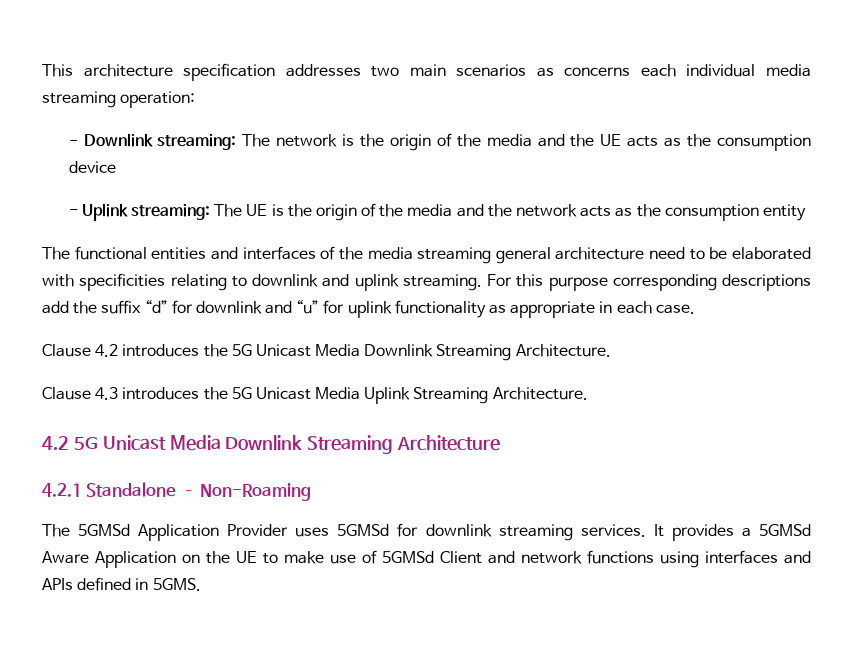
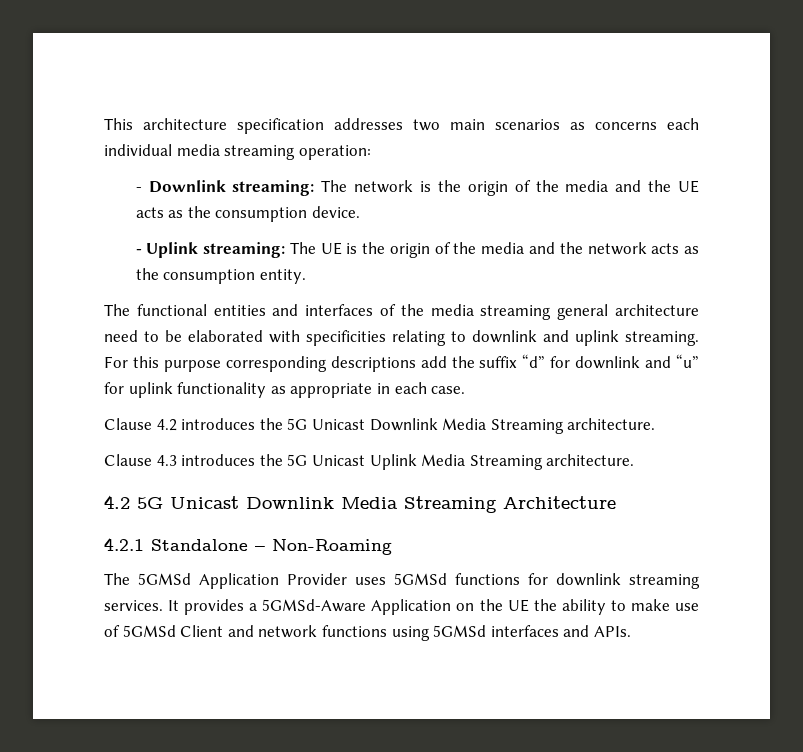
[68,161,116,173] device -> [312,206,361,218] device.
[762,204,806,221] entity -> [259,269,306,284] entity.
[315,344,611,361] Media Downlink Streaming Architecture. -> [369,418,656,434] Downlink Media Streaming architecture.
[315,387,588,404] Media Uplink Streaming Architecture. -> [369,454,635,470] Uplink Media Streaming architecture.
[169,435,303,451] Media Downlink -> [246,497,398,509] Downlink Media
(390, 530) none -> [455,573,520,585] functions
[759,524,812,536] [42,551,89,564] 5GMSd Aware -> [262,599,367,612] 5GMSd-Aware
(257, 557) none -> [533,599,606,615] the ability
(699, 559) none -> [433,625,487,637] 5GMSd
[42,577,201,591] APIs defined in 5GMS. -> [593,626,631,637] APIs.

